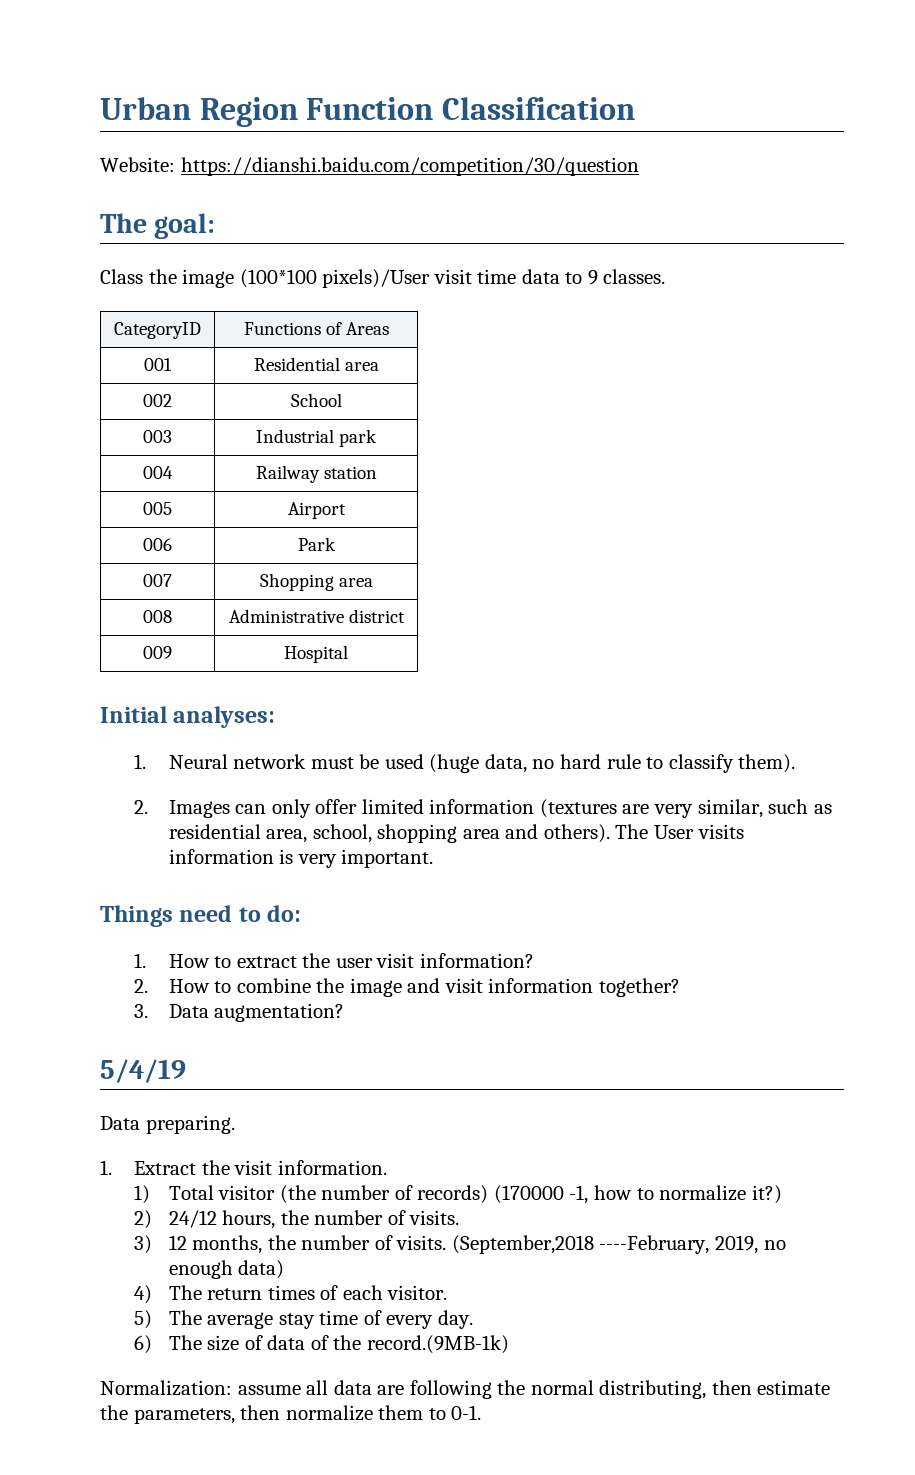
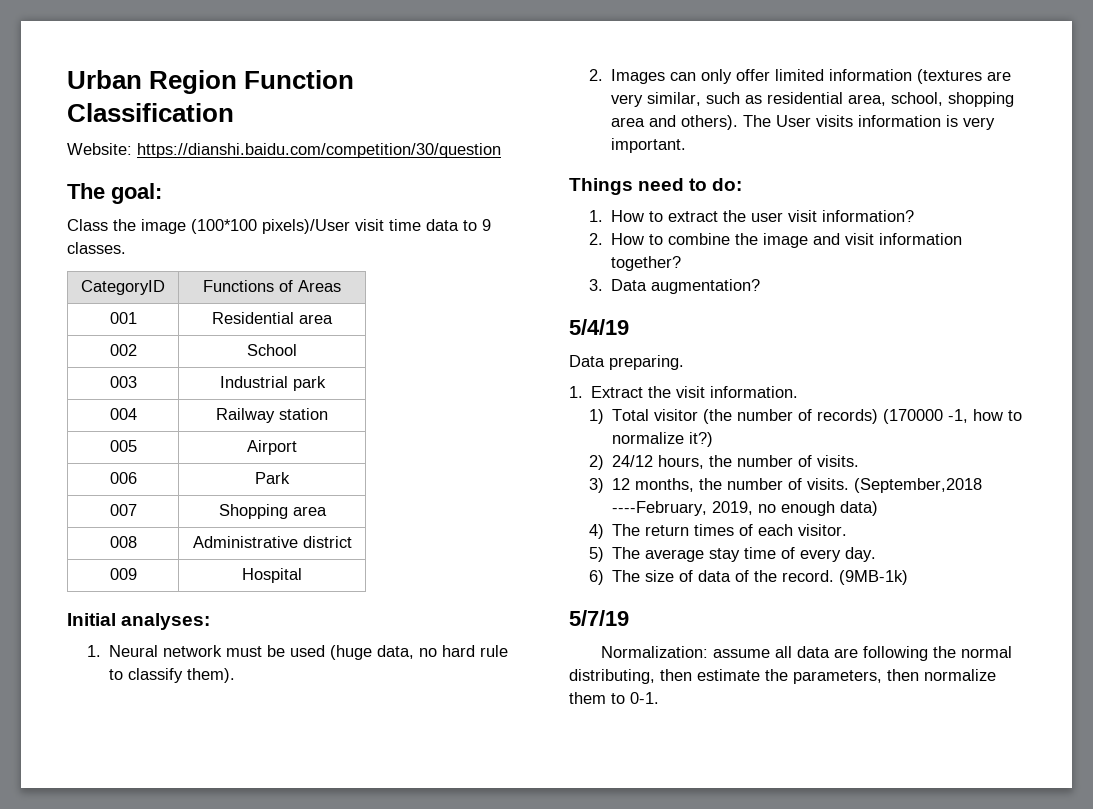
[366,1335,509,1354] record.(9MB-1k) -> [782,570,909,585] [569,610,629,626] record. (9MB-1k) // 5/7/19

